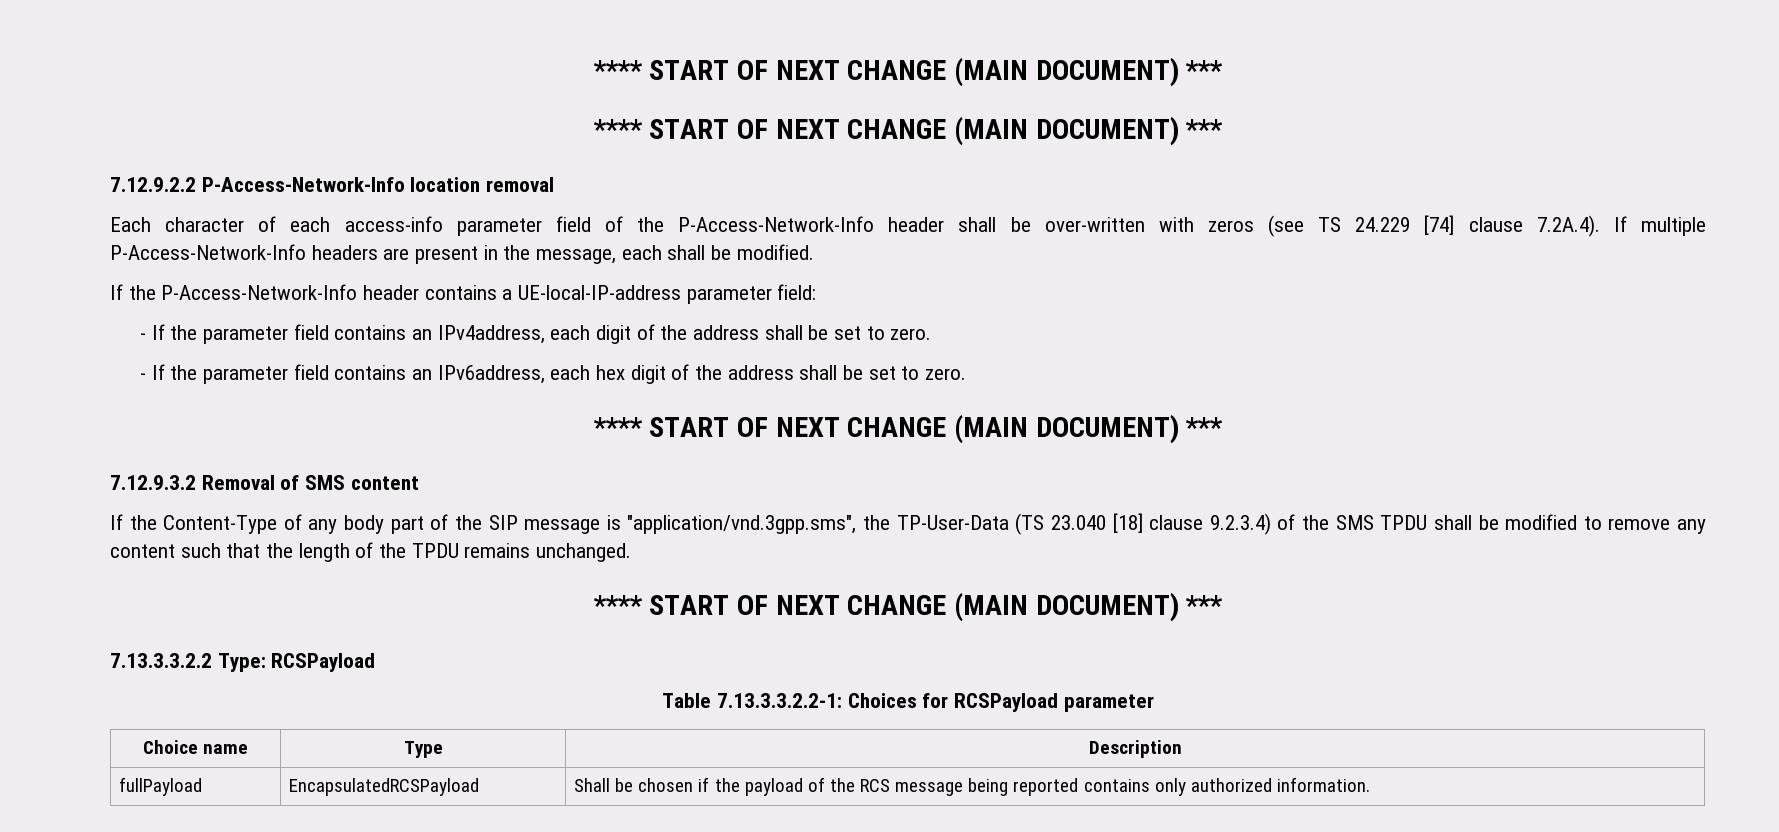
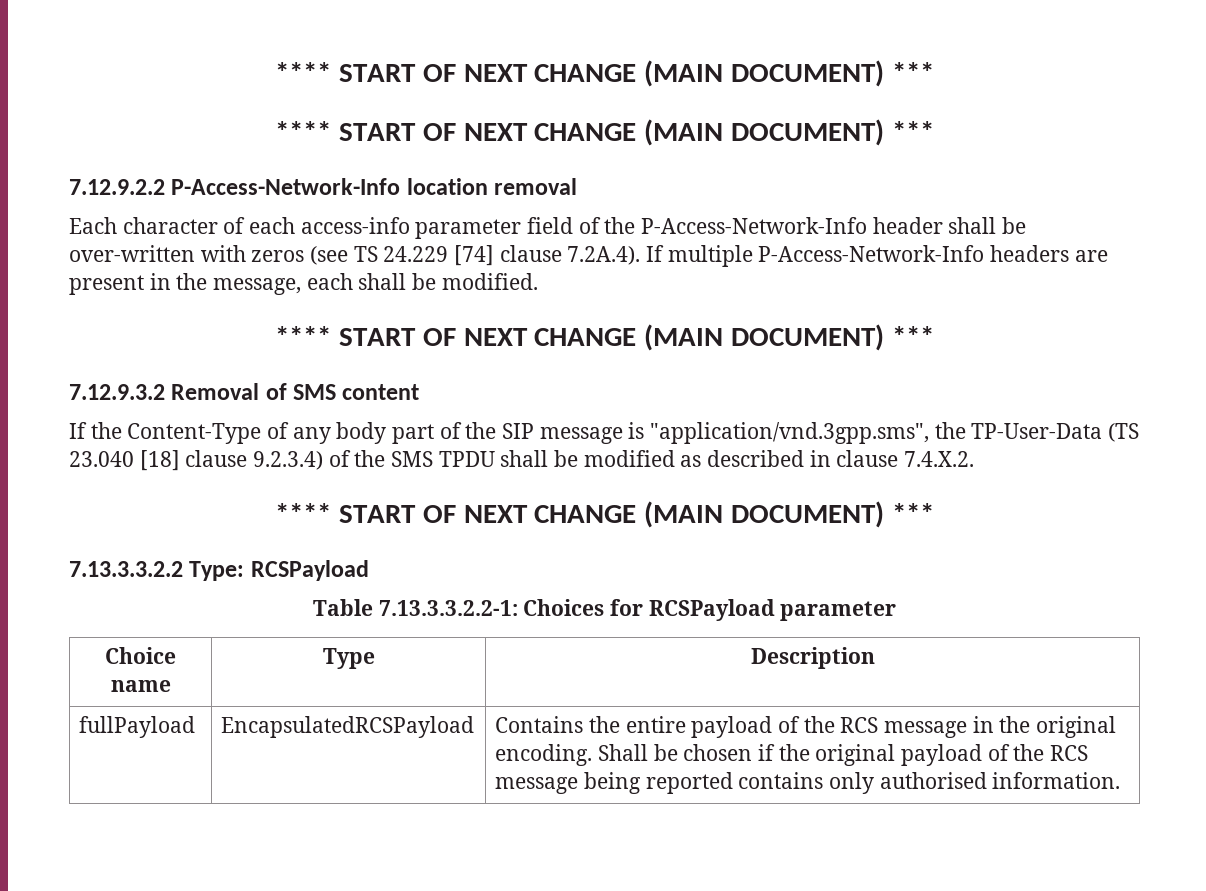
[110,284,817,304] [139,324,932,344] [139,364,967,384] // If the P-Access-Network-Info header contains a UE-local-IP-address parameter field: // - If the parameter field contains an IPv4address, each digit of the address shall be set to zero. // - If the parameter field contains an IPv6address, each hex digit of the address shall be set to zero. -> (538, 281) none
[1583,516,1706,534] [110,542,632,562] to remove any content such that the length of the TPDU remains unchanged. -> [680,450,975,467] as described in clause 7.4.X.2.
(480, 787) none -> [495,716,1116,738] [495,744,593,766] Contains the entire payload of the RCS message in the original encoding.
(740, 785) none -> [815,744,896,766] original
[1190,778,1272,792] authorized -> [879,772,987,789] authorised

